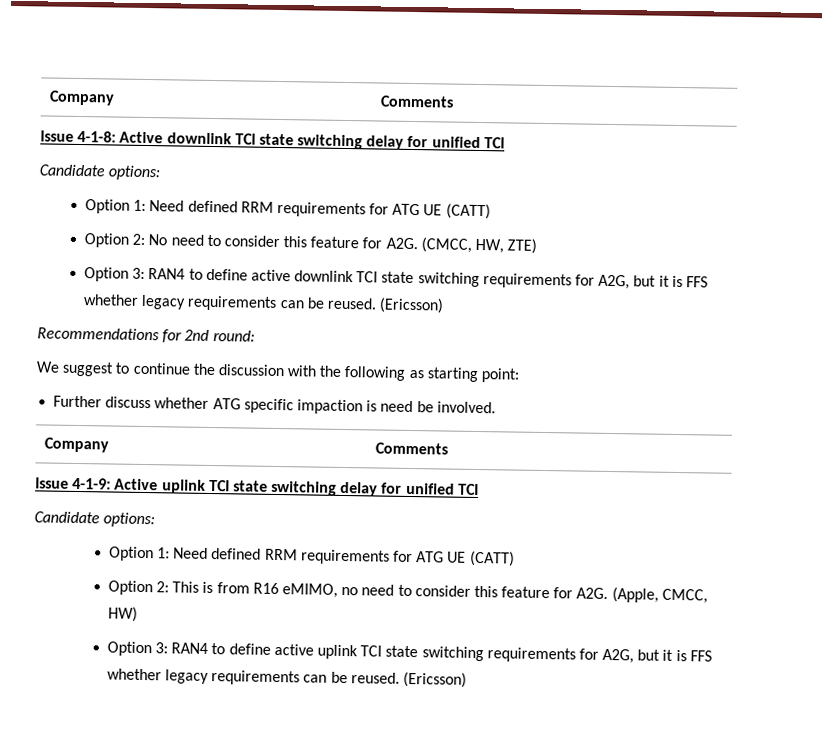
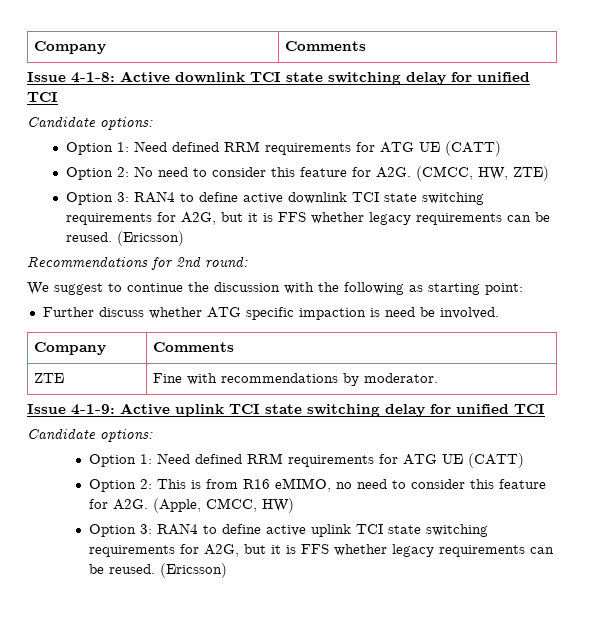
(448, 448) none -> [34,373,65,383] [153,373,439,386] // ZTE | Fine with recommendations by moderator.

